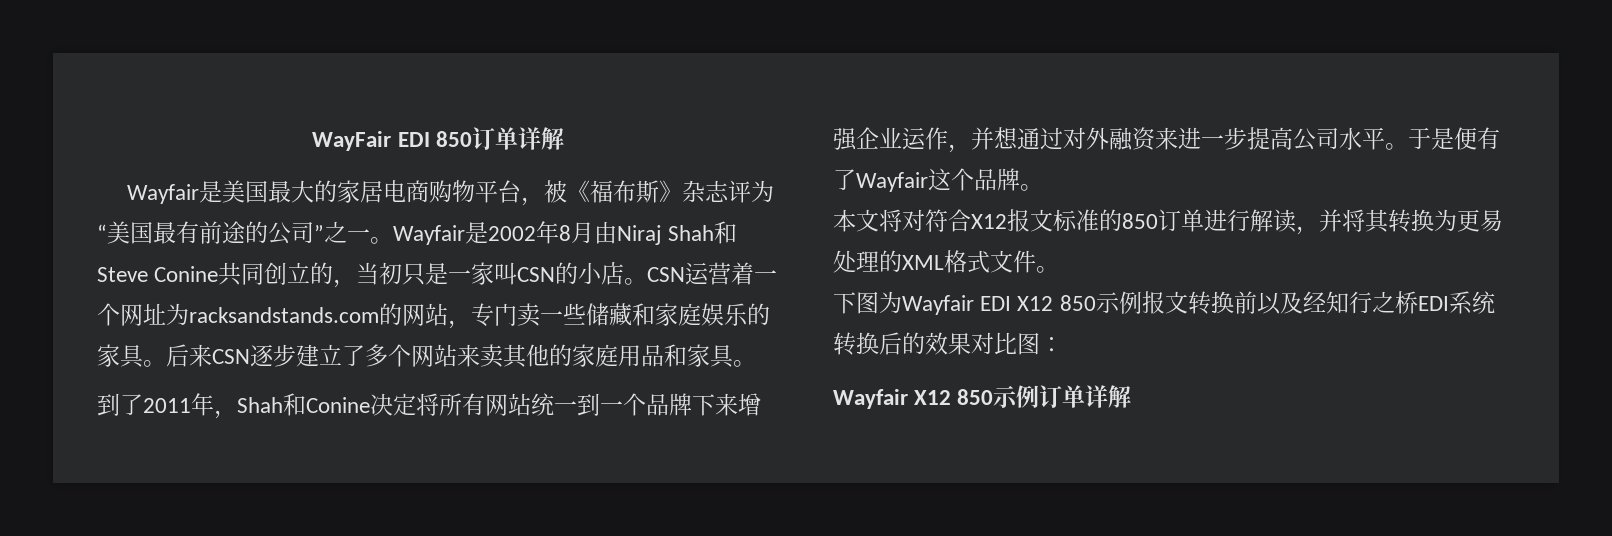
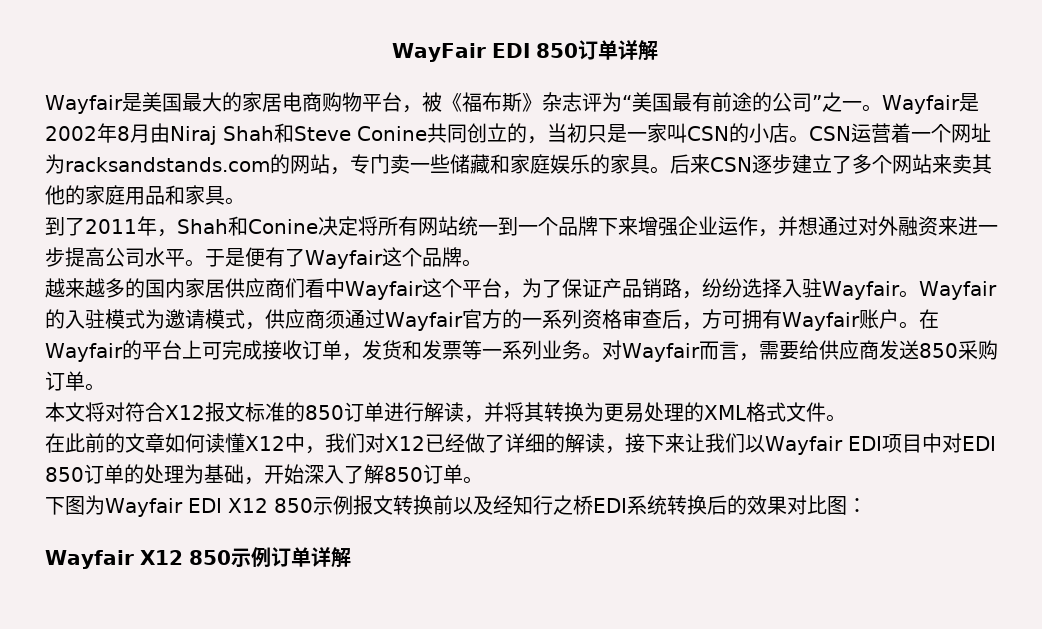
(1043, 187) none -> [45,278,997,300] [45,309,939,331] [45,340,998,362] [45,371,105,391] // 越来越多的国内家居供应商们看中Wayfair这个平台，为了保证产品销路，纷纷选择入驻Wayfair。Wayfair的入驻模式为邀请模式，供应商须通过Wayfair官方的一系列资格审查后，方可拥有Wayfair账户。在Wayfair的平台上可完成接收订单，发货和发票等一系列业务。对Wayfair而言，需要给供应商发送850采购订单。
(1059, 269) none -> [45,433,996,455] [45,464,483,485] // 在此前的文章如何读懂X12中，我们对X12已经做了详细的解读，接下来让我们以Wayfair EDI项目中对EDI 850订单的处理为基础，开始深入了解850订单。

